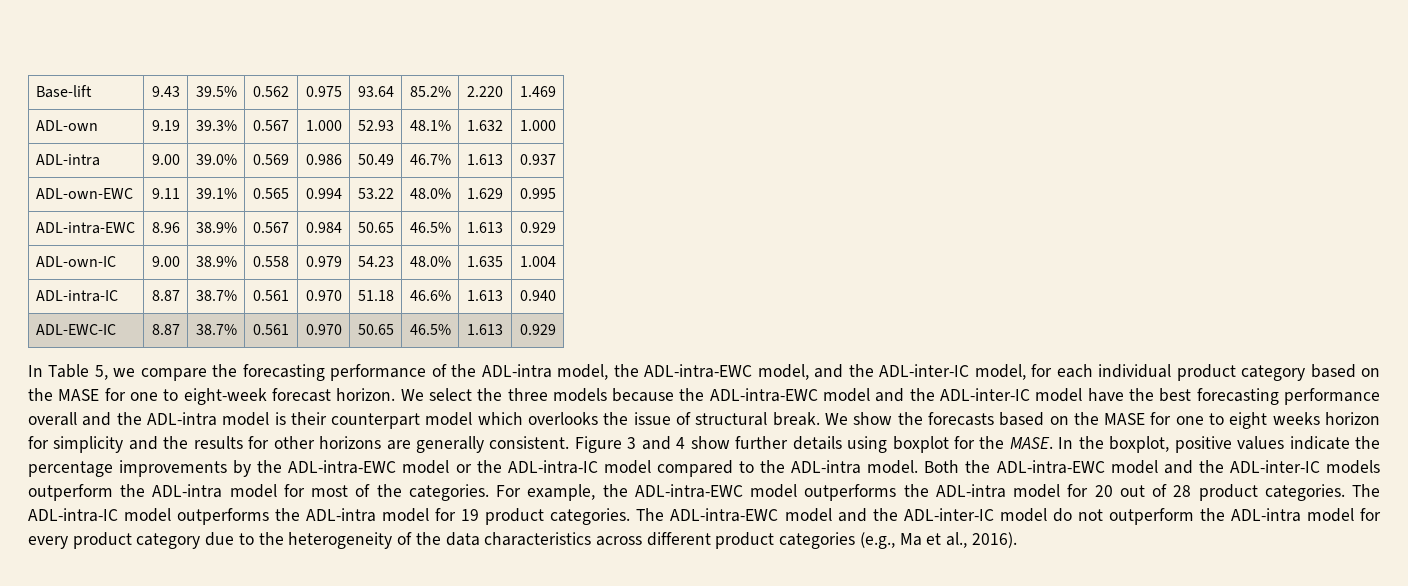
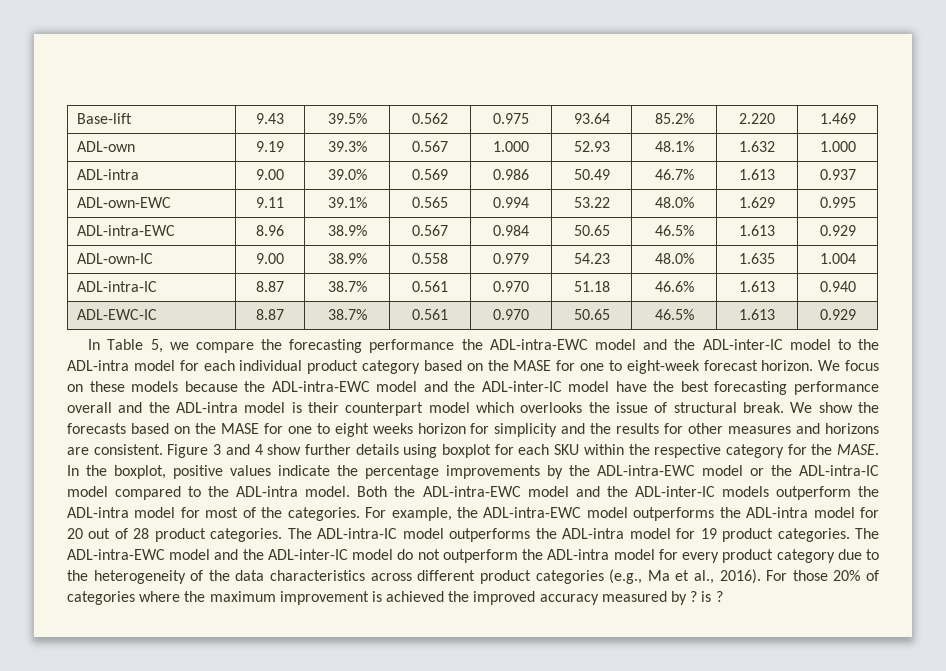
[431,364,1026,380] of the ADL-intra model, the ADL-intra-EWC model, and the ADL-inter-IC model, -> [461,339,879,350] [67,360,175,371] the ADL-intra-EWC model and the ADL-inter-IC model to the ADL-intra model
[428,388,548,401] select the three -> [845,360,880,371] [67,381,125,392] focus on these
(315, 442) none -> [728,423,821,434] measures and
[416,436,485,453] generally -> (89, 451) none
(975, 442) none -> [518,444,807,458] each SKU within the respective category for
(1017, 540) none -> [766,570,879,581] [67,591,723,605] For those 20% of categories where the maximum improvement is achieved the improved accuracy measured by ? is ?

